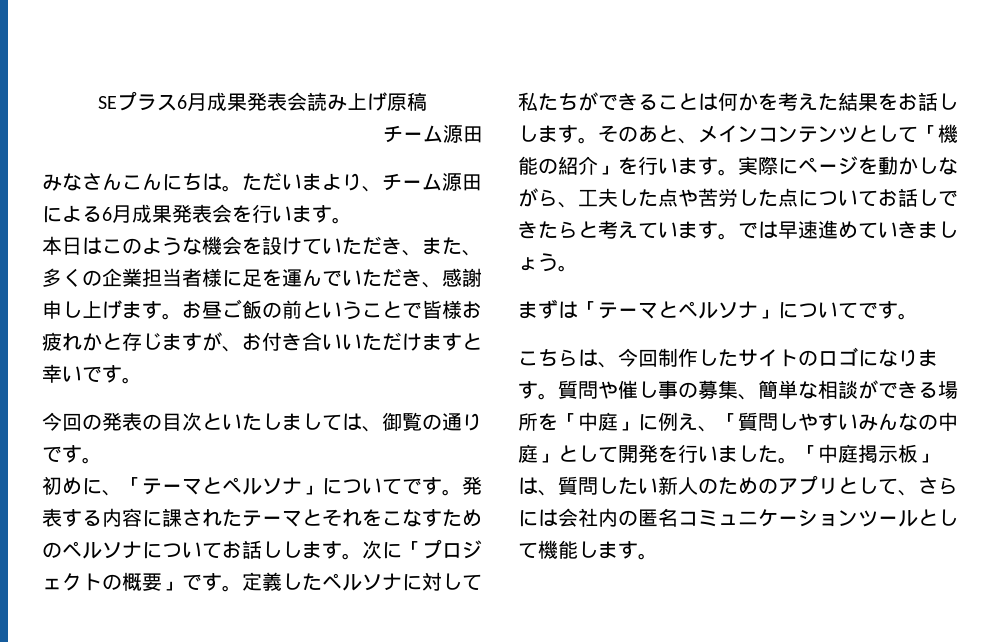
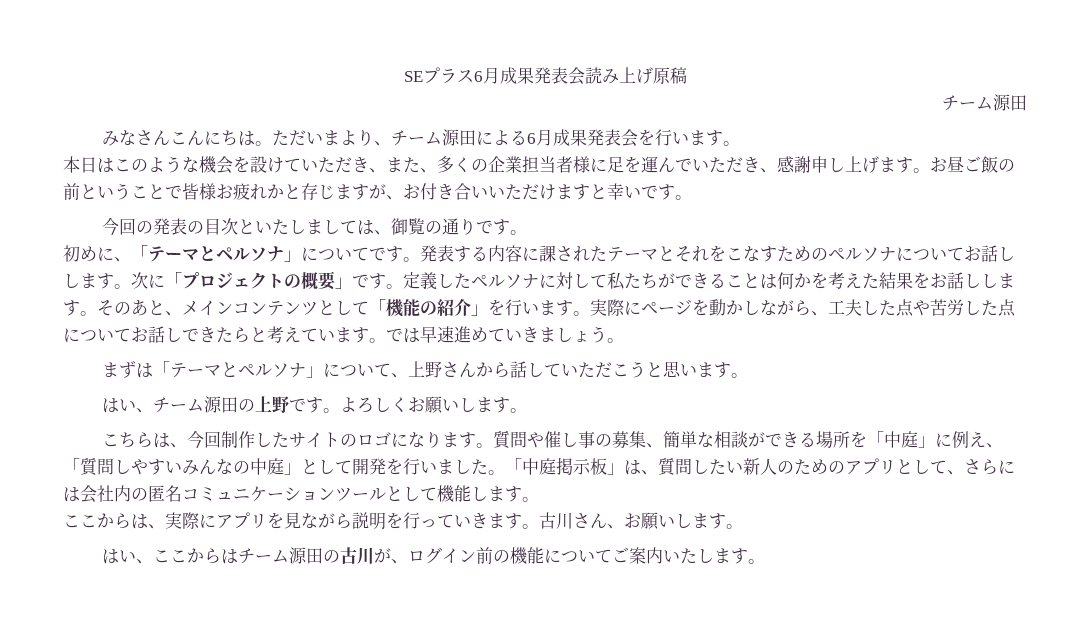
[858,302,878,319] で -> [391,361,749,378] [102,396,494,414] 、上野さんから話していただこうと思います。 // はい、チーム源田の上野です。よろしくお願いしま
(658, 556) none -> [63,512,743,530] [102,547,766,564] // ここからは、実際にアプリを見ながら説明を行っていきます。古川さん、お願いします。 // はい、ここからはチーム源田の古川が、ログイン前の機能についてご案内いたします。

